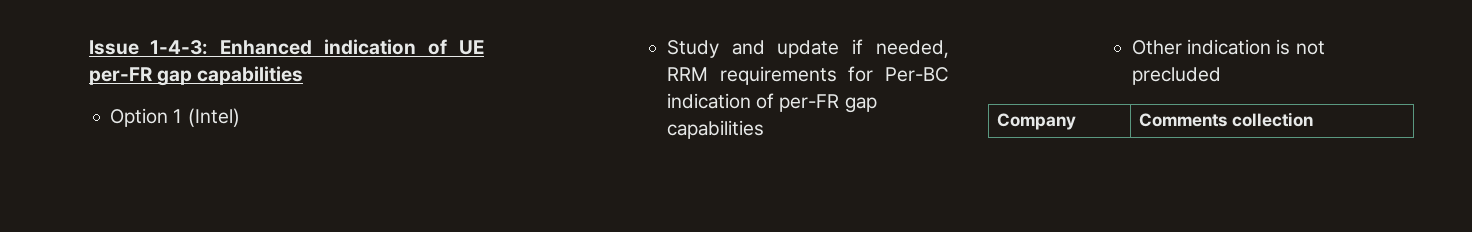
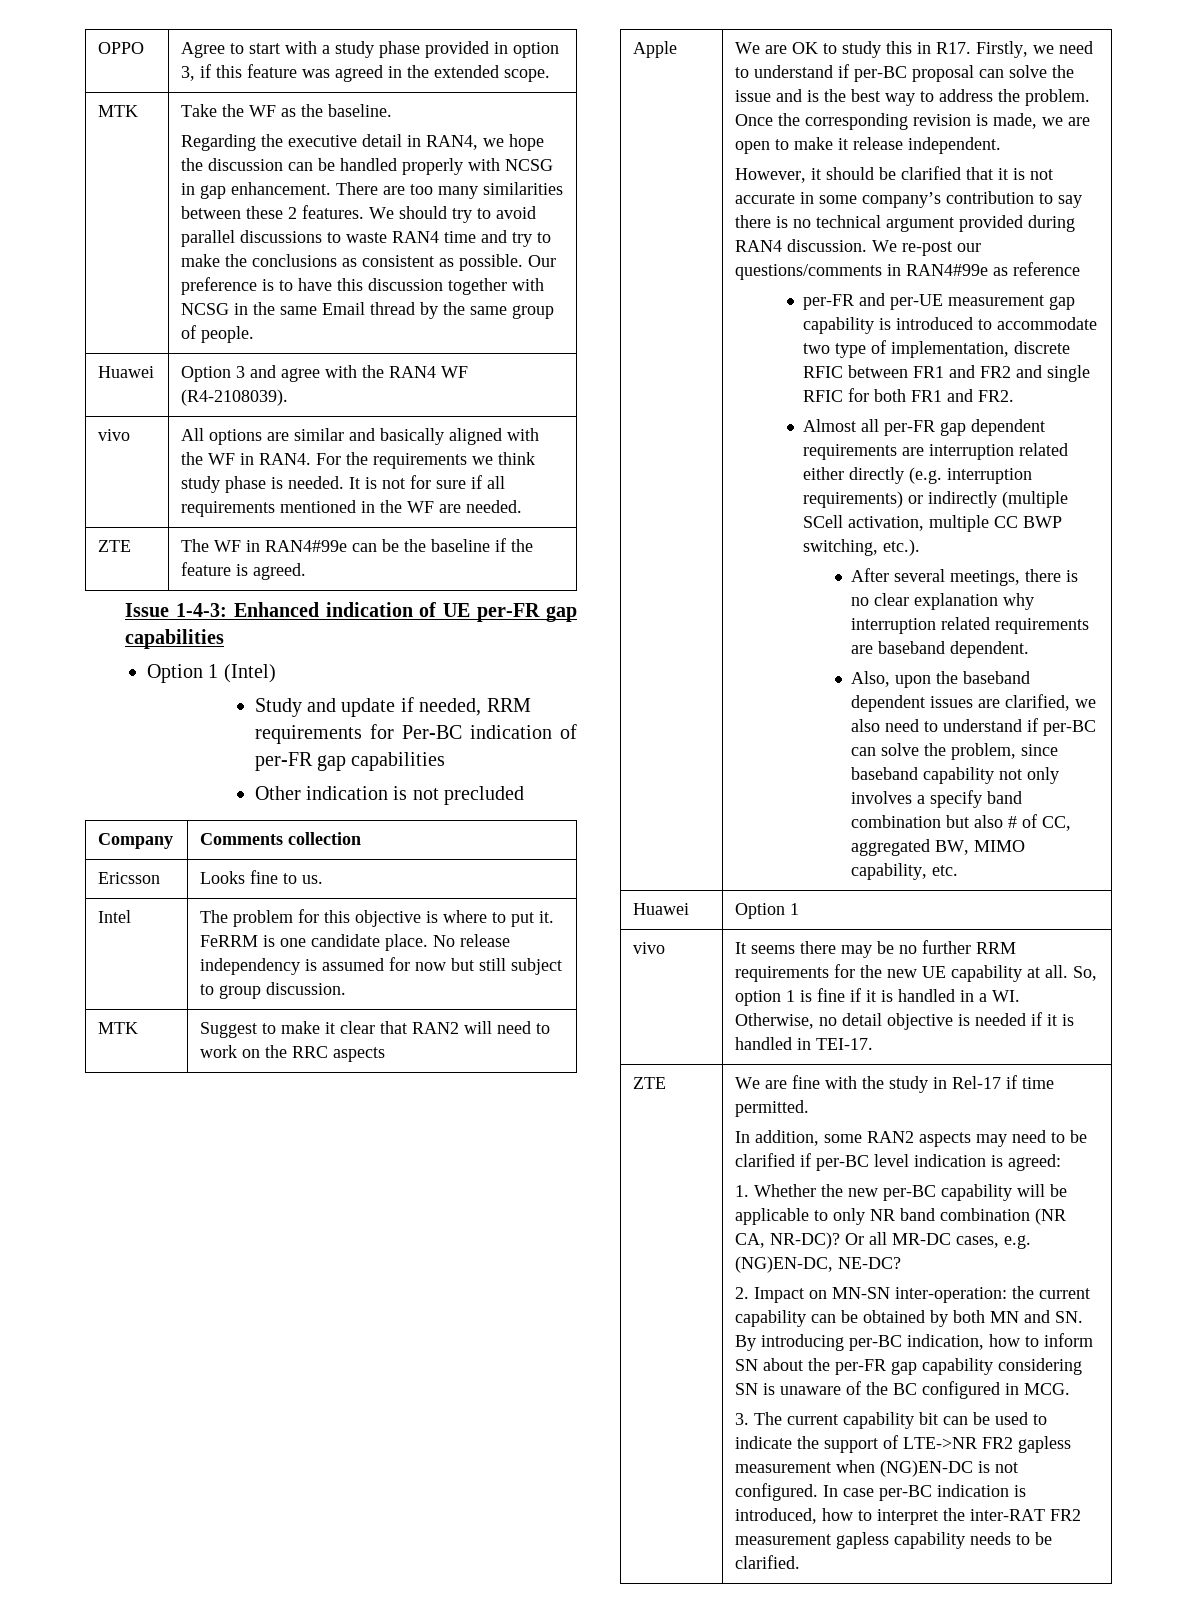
(88, 47) none -> [98,42,145,54] [181,41,560,58] [181,64,551,82] [98,105,139,117] [181,104,393,117] [181,134,545,151] [181,158,554,175] [181,182,564,199] [181,205,537,223] [181,230,552,247] [181,254,557,271] [181,277,545,295] [181,302,555,319] [181,325,255,343] [98,366,155,378] [181,365,469,382] [181,389,289,406] [98,429,131,441] [181,428,540,445] [181,452,536,469] [181,475,506,493] [181,500,523,517] [98,540,132,552] [181,538,534,552] [181,562,307,580] OPPO | Agree to start with a study phase provided in option 3, if this feature was agreed in the extended scope. // MTK | Take the WF as the baseline. // Regarding the executive detail in RAN4, we hope the discussion can be handled properly with NCSG in gap enhancement. There are too many similarities between these 2 features. We should try to avoid parallel discussions to waste RAN4 time and try to make the conclusions as consistent as possible. Our preference is to have this discussion together with NCSG in the same Email thread by the same group of people. // Huawei | Option 3 and agree with the RAN4 WF (R4-2108039). // vivo | All options are similar and basically aligned with the WF in RAN4. For the requirements we think study phase is needed. It is not for sure if all requirements mentioned in the WF are needed. // ZTE | The WF in RAN4#99e can be the baseline if the feature is agreed. //
(1313, 119) none -> [98,872,161,884] [200,870,324,884] [98,910,132,923] [200,909,555,927] [200,934,511,951] [200,957,563,975] [200,982,347,999] [98,1022,139,1034] [200,1021,551,1038] [200,1045,386,1062] [633,41,678,58] [735,41,1094,58] [735,64,1075,82] [735,89,1091,106] [735,113,1091,130] [735,137,1002,154] [735,166,1054,183] [735,191,1083,208] [735,215,1076,232] [735,239,982,256] [735,262,1081,280] [803,293,1076,310] [803,317,1098,334] [803,340,1071,358] [803,365,1091,382] [803,388,1015,402] [803,419,1046,436] [803,443,1069,460] [803,467,1033,484] [803,491,1069,508] [803,515,1063,532] [803,539,921,556] [850,568,1078,586] [850,593,1034,610] [850,617,1089,634] [850,641,1029,658] [850,671,1030,688] [850,694,1096,712] [850,718,1096,736] [850,743,1058,760] [850,767,1059,784] [850,790,1022,808] [850,814,1071,831] [850,839,1025,856] [850,863,958,880] [633,903,690,915] [735,903,800,919] [633,942,666,954] [735,940,1017,958] [735,964,1098,982] [735,988,1021,1006] [735,1012,1075,1030] [735,1037,874,1050] [633,1077,667,1089] [735,1075,1055,1093] [735,1100,810,1117] [735,1130,1088,1147] [735,1153,1062,1171] [735,1184,1068,1201] [735,1208,1067,1225] [735,1232,1032,1249] [735,1256,902,1273] [735,1286,1091,1303] [735,1310,1084,1327] [735,1333,1094,1351] [735,1358,1083,1375] [735,1381,1071,1399] [735,1412,1048,1429] [735,1435,1072,1453] [735,1460,1019,1477] [735,1483,1027,1501] [735,1508,1082,1525] [735,1532,1053,1549] [735,1555,801,1569] // Ericsson | Looks fine to us. // Intel | The problem for this objective is where to put it. FeRRM is one candidate place. No release independency is assumed for now but still subject to group discussion. // MTK | Suggest to make it clear that RAN2 will need to work on the RRC aspects // Apple | We are OK to study this in R17. Firstly, we need to understand if per-BC proposal can solve the issue and is the best way to address the problem. Once the corresponding revision is made, we are open to make it release independent. // However, it should be clarified that it is not accurate in some company’s contribution to say there is no technical argument provided during RAN4 discussion. We re-post our questions/comments in RAN4#99e as reference // per-FR and per-UE measurement gap capability is introduced to accommodate two type of implementation, discrete RFIC between FR1 and FR2 and single RFIC for both FR1 and FR2. // Almost all per-FR gap dependent requirements are interruption related either directly (e.g. interruption requirements) or indirectly (multiple SCell activation, multiple CC BWP switching, etc.). // After several meetings, there is no clear explanation why interruption related requirements are baseband dependent. // Also, upon the baseband dependent issues are clarified, we also need to understand if per-BC can solve the problem, since baseband capability not only involves a specify band combination but also # of CC, aggregated BW, MIMO capability, etc. // Huawei | Option 1 // vivo | It seems there may be no further RRM requirements for the new UE capability at all. So, option 1 is fine if it is handled in a WI. Otherwise, no detail objective is needed if it is handled in TEI-17. // ZTE | We are fine with the study in Rel-17 if time permitted. // In addition, some RAN2 aspects may need to be clarified if per-BC level indication is agreed: // 1. Whether the new per-BC capability will be applicable to only NR band combination (NR CA, NR-DC)? Or all MR-DC cases, e.g. (NG)EN-DC, NE-DC? // 2. Impact on MN-SN inter-operation: the current capability can be obtained by both MN and SN. By introducing per-BC indication, how to inform SN about the per-FR gap capability considering SN is unaware of the BC configured in MCG. // 3. The current capability bit can be used to indicate the support of LTE->NR FR2 gapless measurement when (NG)EN-DC is not configured. In case per-BC indication is introduced, how to interpret the inter-RAT FR2 measurement gapless capability needs to be clarified.

